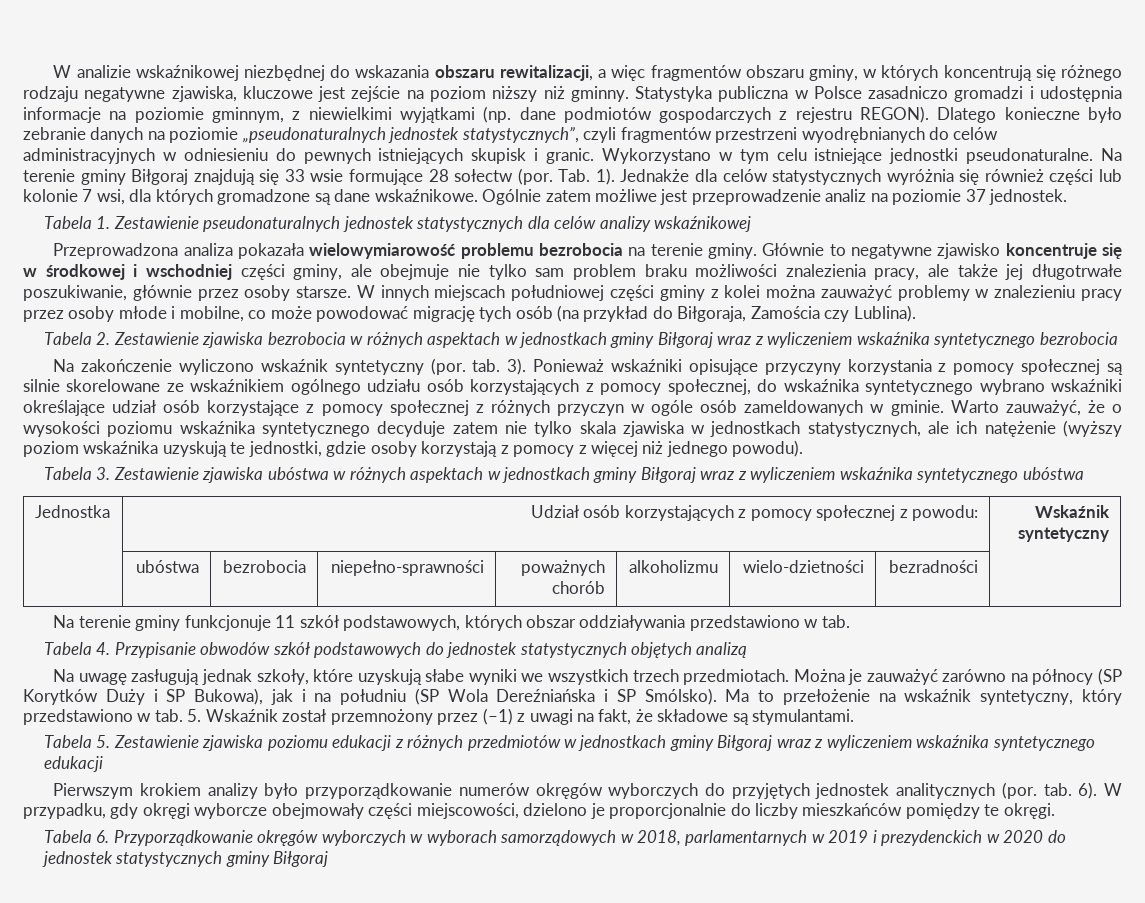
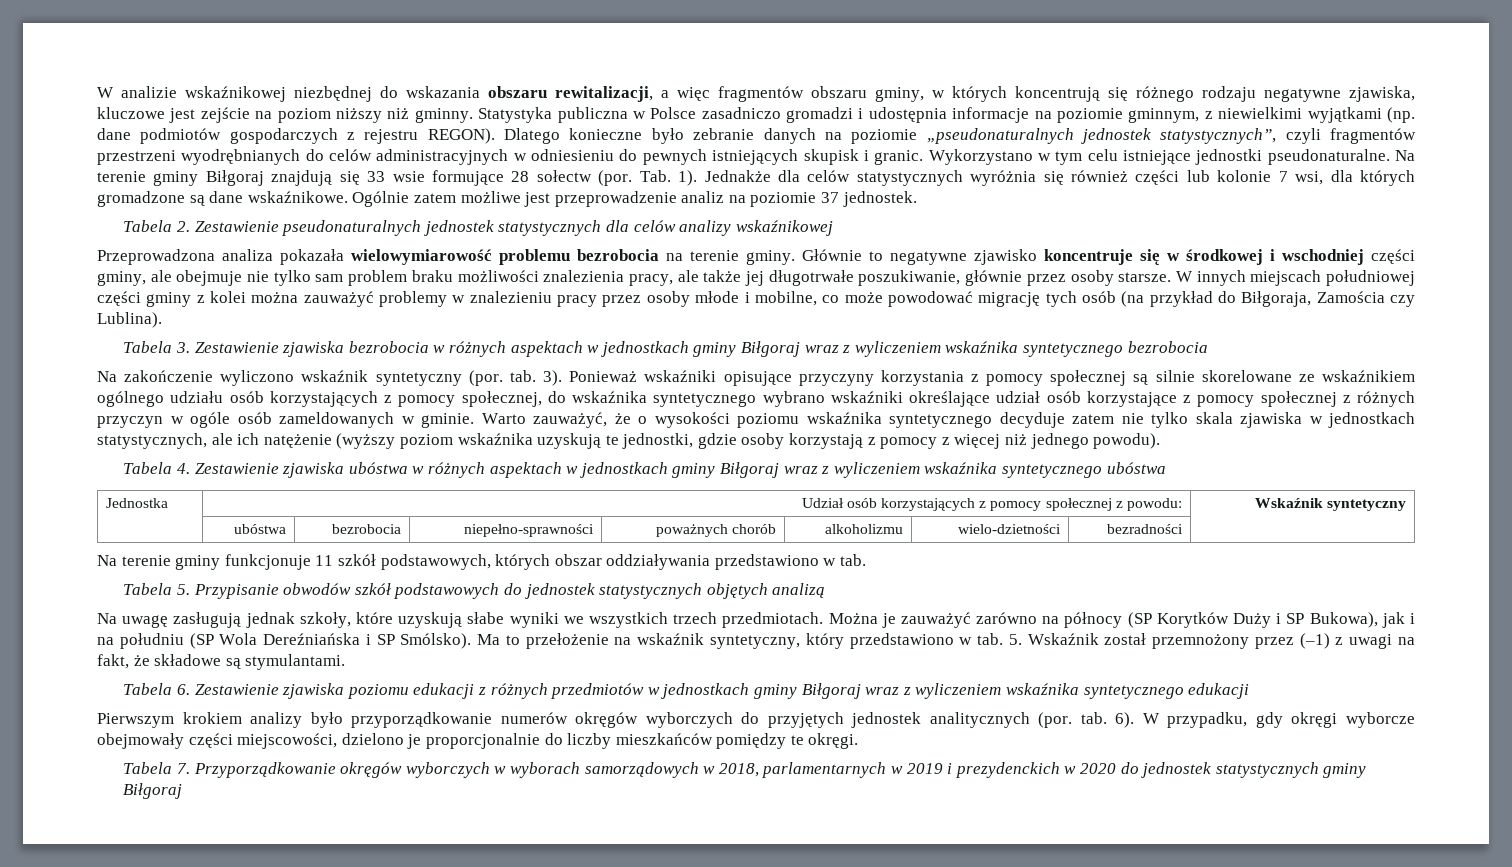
[96,216,111,229] 1. -> [177,221,191,232] 2.
[96,332,111,345] 2. -> [176,342,191,353] 3.
[96,467,111,480] 3. -> [177,463,191,474] 4.
[96,642,111,655] 4. -> [177,584,191,595] 5.
[96,735,111,748] 5. -> [177,684,191,695] 6.
[96,830,110,843] 6. -> [177,763,191,774] 7.

